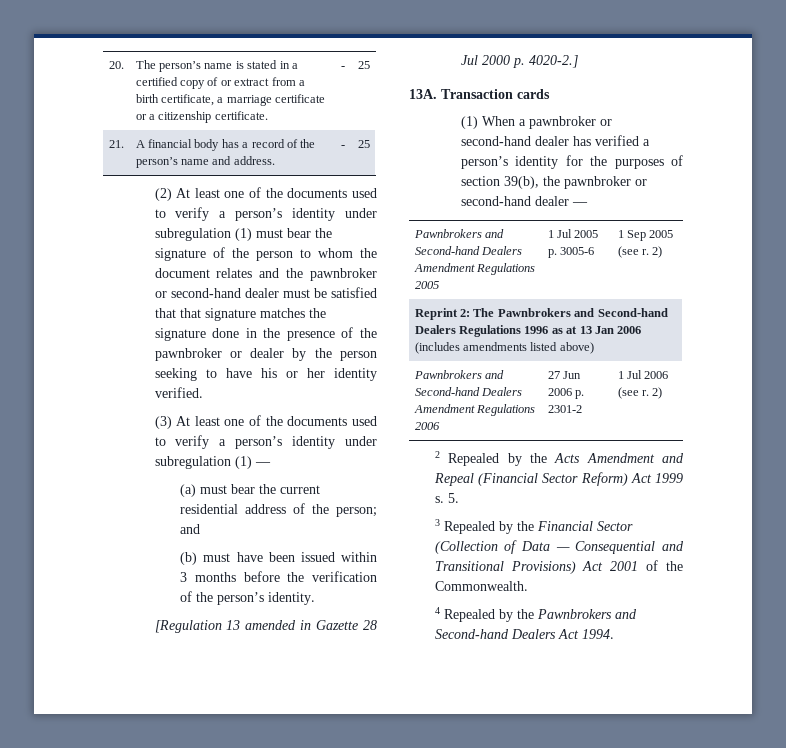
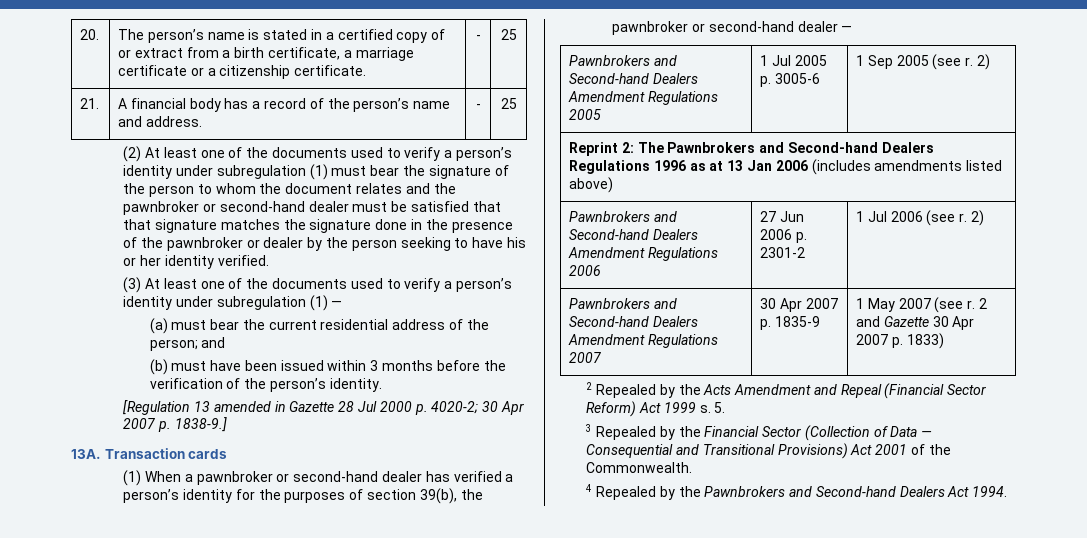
[528,55,578,68] 4020-2.] -> [431,401,524,415] [123,417,227,432] 4020-2; 30 Apr 2007 p. 1838-9.]
(663, 393) none -> [569,298,677,309] [569,316,698,327] [568,334,718,348] [569,352,602,363] [760,298,838,312] [760,316,820,330] [856,297,987,313] [856,316,975,330] [856,333,944,349] // Pawnbrokers and Second-hand Dealers Amendment Regulations 2007 | 30 Apr 2007 p. 1835-9 | 1 May 2007 (see r. 2 and Gazette 30 Apr 2007 p. 1833)

